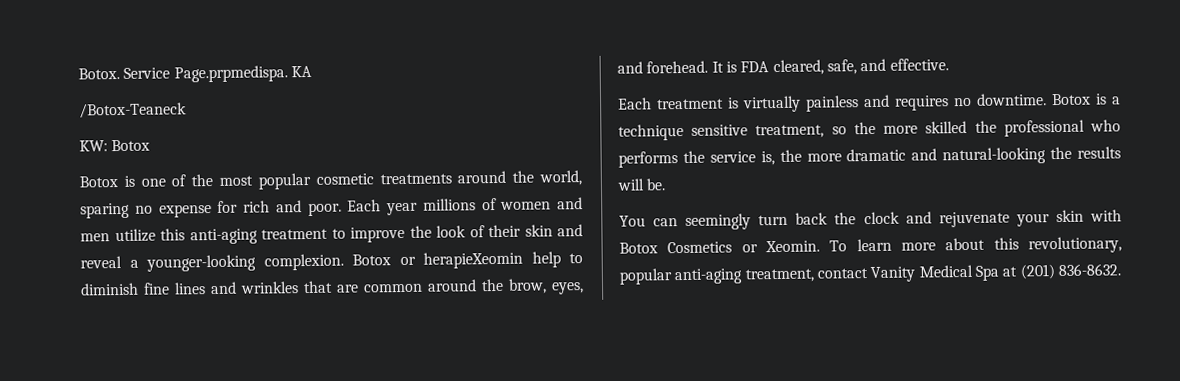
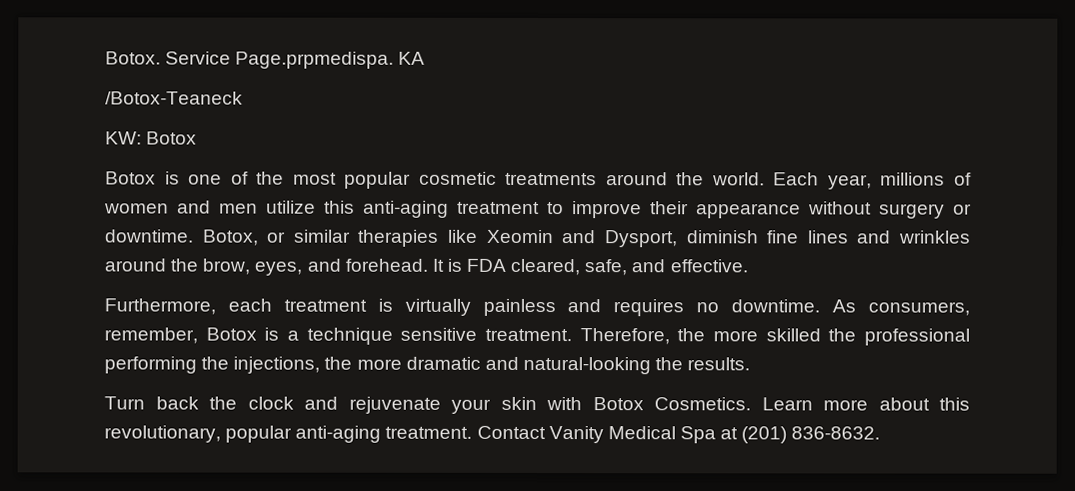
[539,170,582,186] [80,199,418,219] world, sparing no expense for rich and poor. Each year -> [711,172,872,190] world. Each year,
[409,224,583,238] [80,251,583,272] the look of their skin and reveal a younger-looking complexion. Botox or herapieXeomin help to -> [650,201,972,219] [105,229,678,248] their appearance without surgery or downtime. Botox, or similar therapies like Xeomin and Dysport,
[303,280,423,294] that are common -> (972, 237) none
[618,97,652,110] Each -> [104,298,272,315] Furthermore, each
(1047, 99) none -> [832,299,970,316] [104,327,198,344] As consumers, remember,
[755,124,847,139] treatment, so -> [485,328,670,345] treatment. Therefore,
[1090,119,1121,132] [618,150,775,168] who performs the service is, -> [104,356,321,374] performing the injections,
[1077,146,1121,159] [617,178,667,191] [619,213,789,230] results will be. // You can seemingly turn -> [687,357,751,371] [104,396,145,410] results. // Turn
[667,238,892,254] Cosmetics or Xeomin. To learn -> [654,397,813,411] Cosmetics. Learn
[744,268,868,283] treatment, contact -> [385,425,546,440] treatment. Contact

